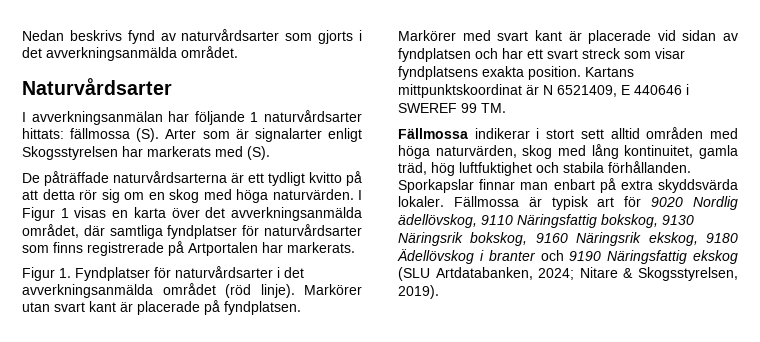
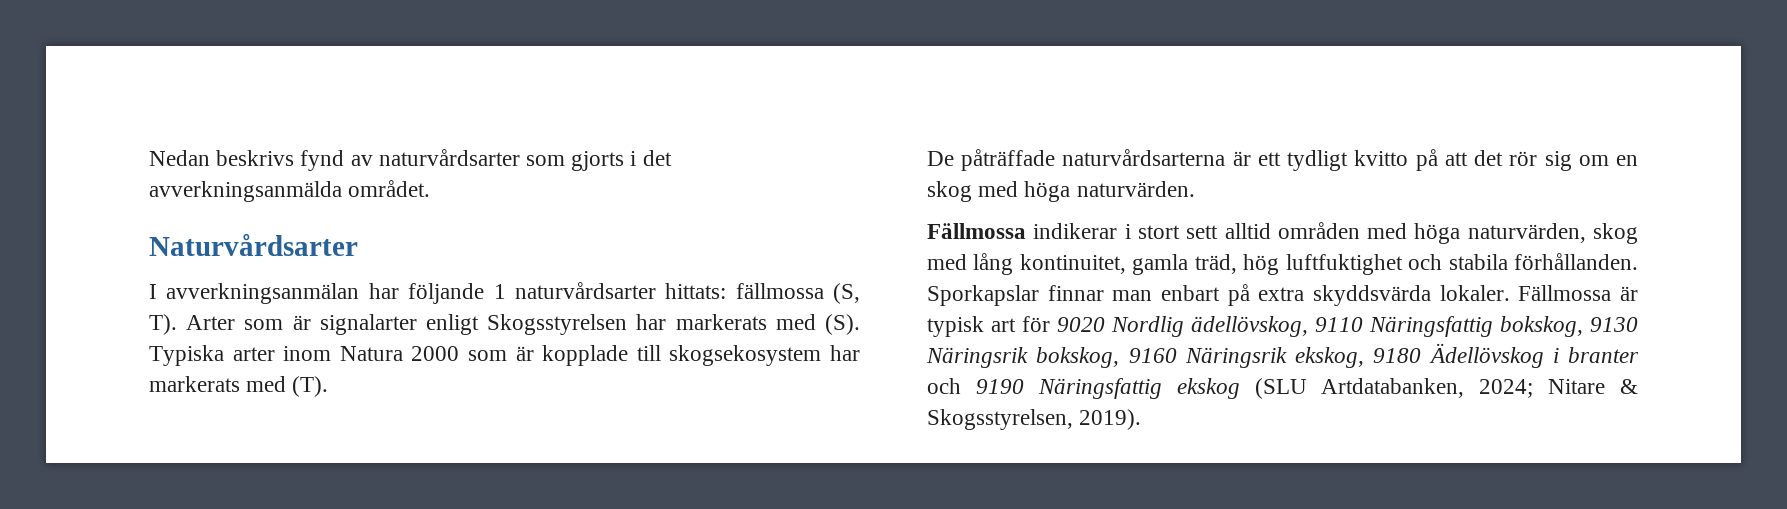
[136,128,160,142] (S). -> [833,283,860,304] [149,314,177,335] (S, T).
(270, 153) none -> [149,345,861,366] [149,376,329,397] Typiska arter inom Natura 2000 som är kopplade till skogsekosystem har markerats med (T).
[42,189,75,200] detta -> [1474,150,1504,166] det
[358,190,362,200] [22,207,362,221] [22,224,362,239] [22,241,355,256] [22,266,304,281] [22,283,362,298] [22,300,301,315] [398,30,738,44] [398,48,685,62] [398,66,634,80] [398,84,689,98] [398,103,506,113] I Figur 1 visas en karta över det avverkningsanmälda området, där samtliga fyndplatser för naturvårdsarter som finns registrerade på Artportalen har markerats. // Figur 1. Fyndplatser för naturvårdsarter i det avverkningsanmälda området (röd linje). Markörer utan svart kant är placerade på fyndplatsen. Markörer med svart kant är placerade vid sidan av fyndplatsen och har ett svart streck som visar fyndplatsens exakta position. Kartans mittpunktskoordinat är N 6521409, E 440646 i SWEREF 99 TM. -> (1195, 189) none

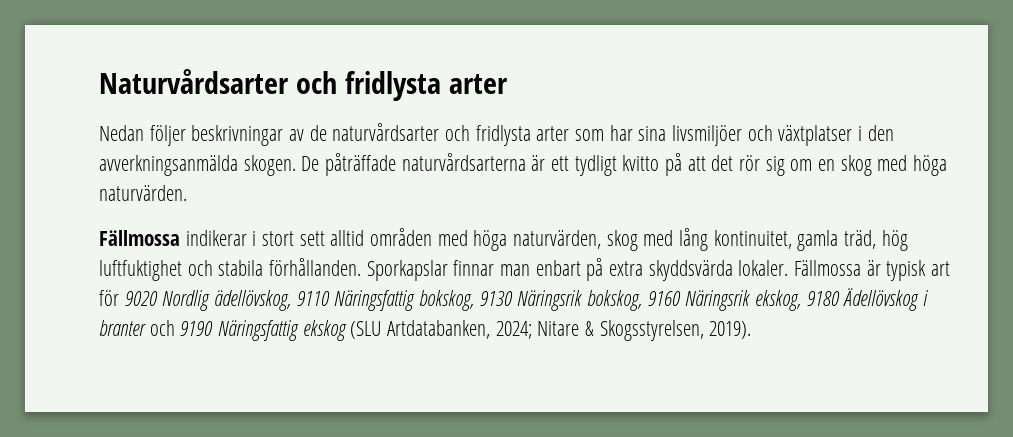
[149,149,672,171] [149,180,431,202] [149,233,358,256] [149,282,860,304] [149,314,860,335] [149,345,861,366] [149,376,329,397] Nedan beskrivs fynd av naturvårdsarter som gjorts i det avverkningsanmälda området. // Naturvårdsarter // I avverkningsanmälan har följande 1 naturvårdsarter hittats: fällmossa (S, T). Arter som är signalarter enligt Skogsstyrelsen har markerats med (S). Typiska arter inom Natura 2000 som är kopplade till skogsekosystem har markerats med (T). // -> [99,69,508,101] [99,123,894,146] [99,155,296,176] Naturvårdsarter och fridlysta arter // Nedan följer beskrivningar av de naturvårdsarter och fridlysta arter som har sina livsmiljöer och växtplatser i den avverkningsanmälda skogen.

